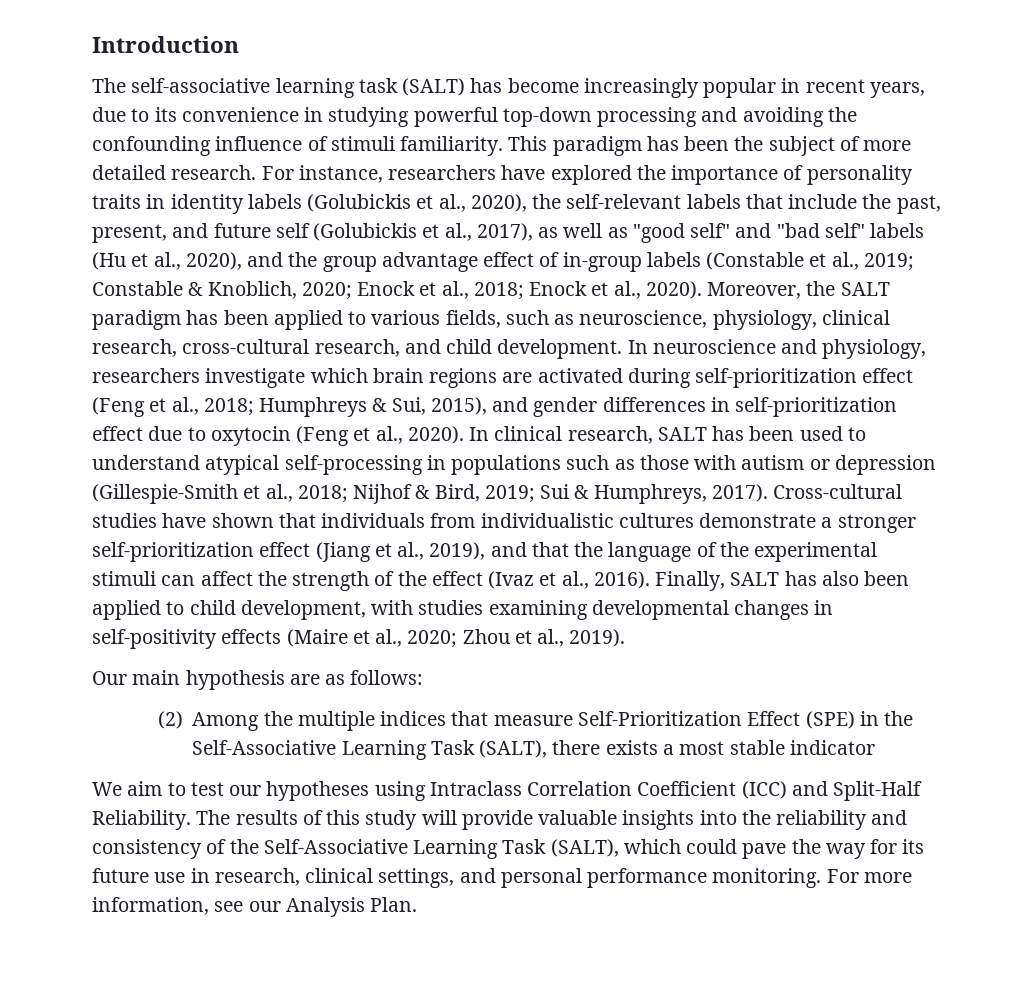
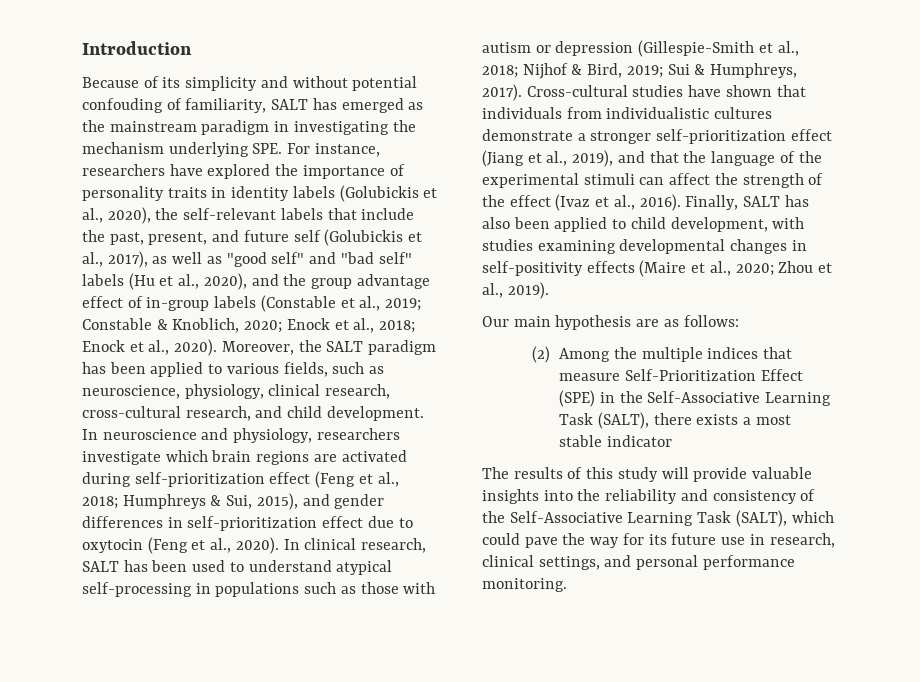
[92,78,925,98] [92,107,857,127] [92,136,912,156] [92,165,257,180] The self-associative learning task (SALT) has become increasingly popular in recent years, due to its convenience in studying powerful top-down processing and avoiding the confounding influence of stimuli familiarity. This paradigm has been the subject of more detailed research. -> [82,76,418,91] [82,98,424,113] [82,120,416,135] [82,142,283,157] Because of its simplicity and without potential confouding of familiarity, SALT has emerged as the mainstream paradigm in investigating the mechanism underlying SPE.
[92,781,923,801] [92,810,191,830] We aim to test our hypotheses using Intraclass Correlation Coefficient (ICC) and Split-Half Reliability. -> (672, 441) none
[826,869,912,883] [92,897,418,917] For more information, see our Analysis Plan. -> (567, 585) none

